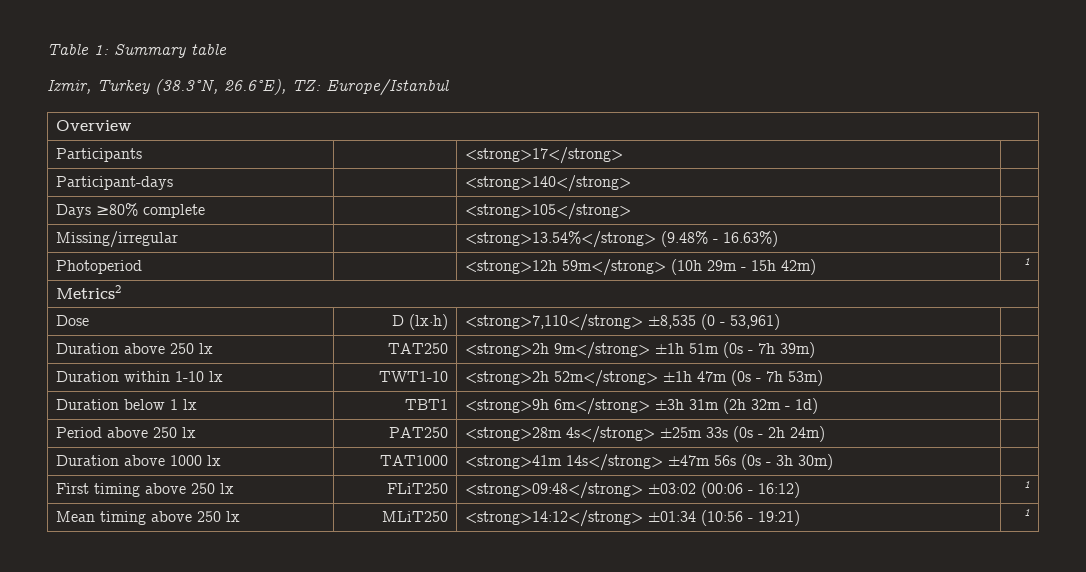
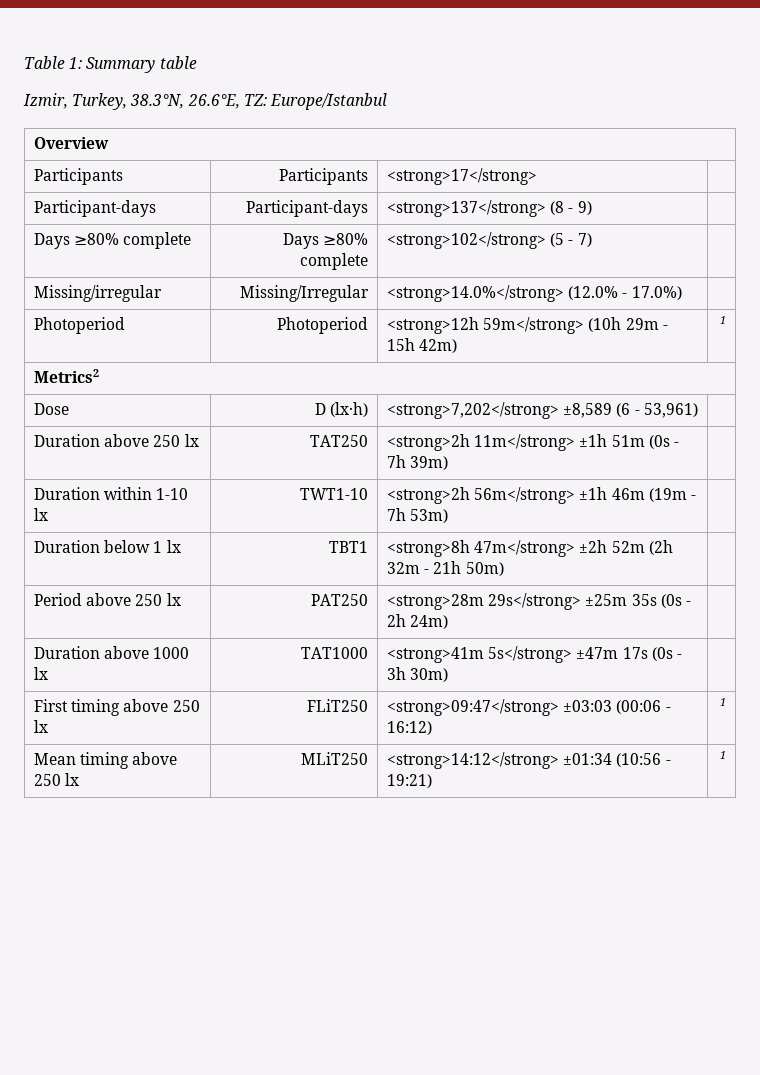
[97,79,286,95] Turkey (38.3°N, 26.6°E), -> [72,93,240,110] Turkey, 38.3°N, 26.6°E,
(143, 155) none -> [279,168,369,185] Participants
[465,175,632,192] [56,203,206,218] [465,203,632,220] [56,231,179,248] [465,231,779,248] [56,260,143,274] | <strong>140</strong> | // Days ≥80% complete | | <strong>105</strong> | // Missing/irregular | | <strong>13.54%</strong> (9.48% - 16.63%) | // Photoperiod | -> [246,200,369,217] [386,200,592,217] [33,232,192,249] [282,233,369,249] [300,253,369,270] [386,232,592,249] [33,285,162,302] [240,285,370,302] [386,285,682,302] [33,317,125,334] [277,317,369,334] Participant-days | <strong>137</strong> (8 - 9) | // Days ≥80% complete | Days ≥80% complete | <strong>102</strong> (5 - 7) | // Missing/irregular | Missing/Irregular | <strong>14.0%</strong> (12.0% - 17.0%) | // Photoperiod | Photoperiod
[465,314,716,331] <strong>7,110</strong> ±8,535 (0 -> [386,402,631,419] <strong>7,202</strong> ±8,589 (6
[554,342,651,359] 9m</strong> -> [474,434,576,451] 11m</strong>
[554,370,752,387] 52m</strong> ±1h 47m (0s -> [474,487,687,504] 56m</strong> ±1h 46m (19m
[465,398,720,415] <strong>9h 6m</strong> ±3h 31m -> [386,540,645,557] <strong>8h 47m</strong> ±2h 52m
[795,398,819,414] 1d) -> [433,561,504,576] 21h 50m)
[566,426,729,443] 4s</strong> ±25m 33s -> [488,593,657,610] 29s</strong> ±25m 35s
[566,454,737,471] 14s</strong> ±47m 56s -> [488,646,648,663] 5s</strong> ±47m 17s
[465,482,697,499] <strong>09:48</strong> ±03:02 -> [386,699,613,716] <strong>09:47</strong> ±03:03

